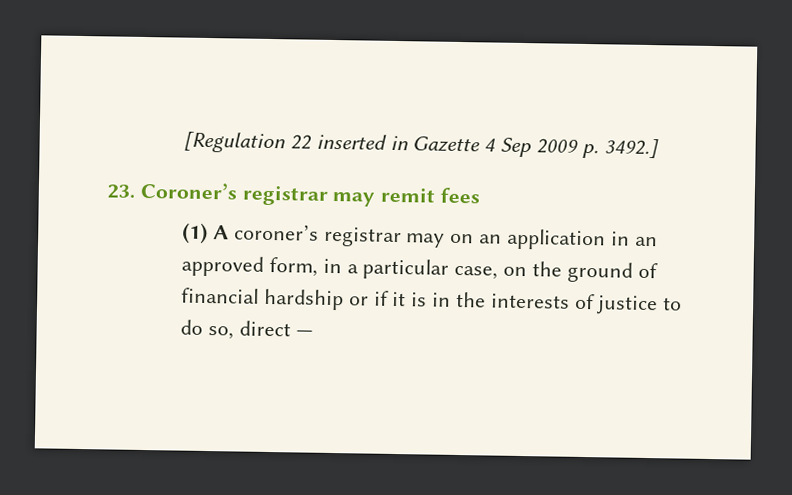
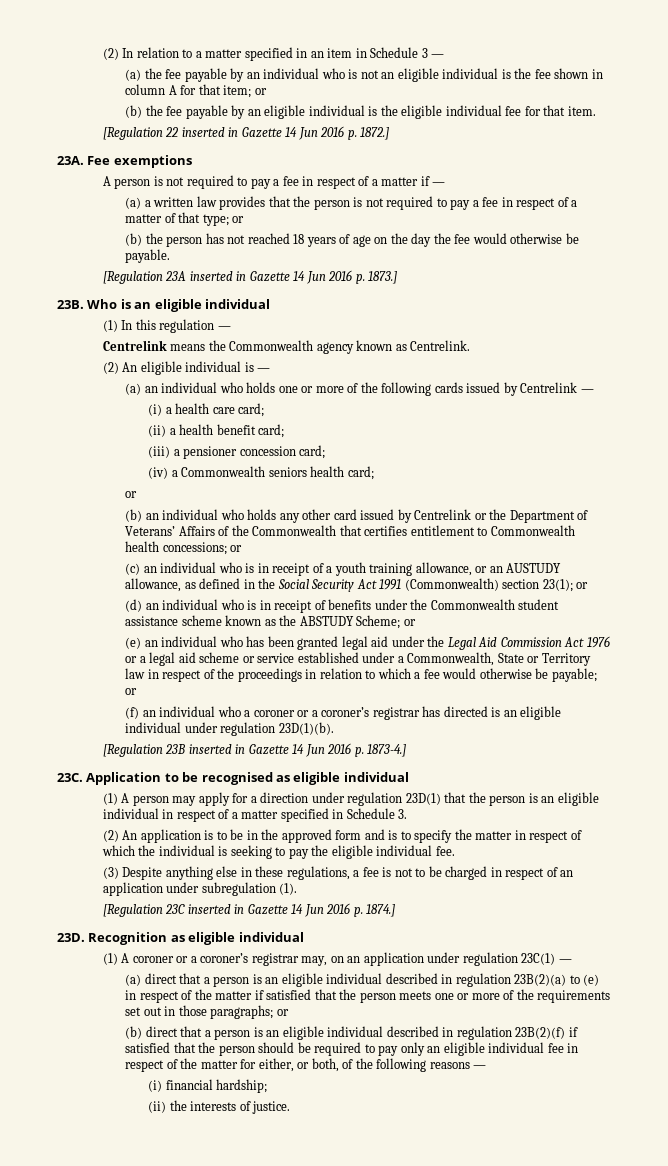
(183, 142) none -> [102,47,445,61] [125,68,603,82] [125,84,267,98] [125,105,596,119] (2) In relation to a matter specified in an item in Schedule 3 — // (a) the fee payable by an individual who is not an eligible individual is the fee shown in column A for that item; or // (b) the fee payable by an eligible individual is the eligible individual fee for that item. //
[484,137,659,159] [107,181,481,207] [182,222,446,248] 4 Sep 2009 p. 3492.] // 23. Coroner’s registrar may remit fees // (1) A coroner’s registrar may -> [285,126,390,140] [57,155,192,168] [102,175,446,189] [125,196,578,210] [125,212,245,226] [125,233,579,247] [125,249,171,263] [102,270,398,284] [57,299,270,312] [102,319,231,333] [102,340,471,354] [102,361,271,375] [125,382,594,396] [148,403,265,417] [148,424,285,438] [148,445,326,459] [148,466,374,480] [125,491,138,498] [125,509,589,523] [125,525,575,536] [125,541,243,555] [125,562,562,576] [125,578,589,592] [125,599,560,613] [125,615,416,629] [125,636,610,650] [125,652,591,666] [125,668,597,682] [125,688,138,695] [125,706,562,720] [125,722,334,736] [102,743,407,757] [57,772,409,785] [102,792,599,806] [102,808,408,822] [102,829,582,843] [101,845,455,859] [102,866,574,880] [102,882,298,896] [102,903,396,917] [57,932,304,945] [102,953,328,966] 14 Jun 2016 p. 1872.] // 23A. Fee exemptions // A person is not required to pay a fee in respect of a matter if — // (a) a written law provides that the person is not required to pay a fee in respect of a matter of that type; or // (b) the person has not reached 18 years of age on the day the fee would otherwise be payable. // [Regulation 23A inserted in Gazette 14 Jun 2016 p. 1873.] // 23B. Who is an eligible individual // (1) In this regulation — // Centrelink means the Commonwealth agency known as Centrelink. // (2) An eligible individual is — // (a) an individual who holds one or more of the following cards issued by Centrelink — // (i) a health care card; // (ii) a health benefit card; // (iii) a pensioner concession card; // (iv) a Commonwealth seniors health card; // or // (b) an individual who holds any other card issued by Centrelink or the Department of Veterans’ Affairs of the Commonwealth that certifies entitlement to Commonwealth health concessions; or // (c) an individual who is in receipt of a youth training allowance, or an AUSTUDY allowance, as defined in the Social Security Act 1991 (Commonwealth) section 23(1); or // (d) an individual who is in receipt of benefits under the Commonwealth student assistance scheme known as the ABSTUDY Scheme; or // (e) an individual who has been granted legal aid under the Legal Aid Commission Act 1976 or a legal aid scheme or service established under a Commonwealth, State or Territory law in respect of the proceedings in relation to which a fee would otherwise be payable; or // (f) an individual who a coroner or a coroner’s registrar has directed is an eligible individual under regulation 23D(1)(b). // [Regulation 23B inserted in Gazette 14 Jun 2016 p. 1873-4.] // 23C. Application to be recognised as eligible individual // (1) A person may apply for a direction under regulation 23D(1) that the person is an eligible individual in respect of a matter specified in Schedule 3. // (2) An application is to be in the approved form and is to specify the matter in respect of which the individual is seeking to pay the eligible individual fee. // (3) Despite anything else in these regulations, a fee is not to be charged in respect of an application under subregulation (1). // [Regulation 23C inserted in Gazette 14 Jun 2016 p. 1874.] // 23D. Recognition as eligible individual // (1) A coroner or a coroner’s registrar may,
[610,231,658,247] [181,255,658,283] [181,287,683,316] [180,319,313,340] in an approved form, in a particular case, on the ground of financial hardship or if it is in the interests of justice to do so, direct — -> [427,952,572,966] [125,973,600,987] [125,989,611,1003] [125,1005,289,1019] [125,1026,578,1040] [125,1042,579,1056] [125,1058,487,1072] [148,1079,268,1093] [148,1100,291,1114] under regulation 23C(1) — // (a) direct that a person is an eligible individual described in regulation 23B(2)(a) to (e) in respect of the matter if satisfied that the person meets one or more of the requirements set out in those paragraphs; or // (b) direct that a person is an eligible individual described in regulation 23B(2)(f) if satisfied that the person should be required to pay only an eligible individual fee in respect of the matter for either, or both, of the following reasons — // (i) financial hardship; // (ii) the interests of justice.

